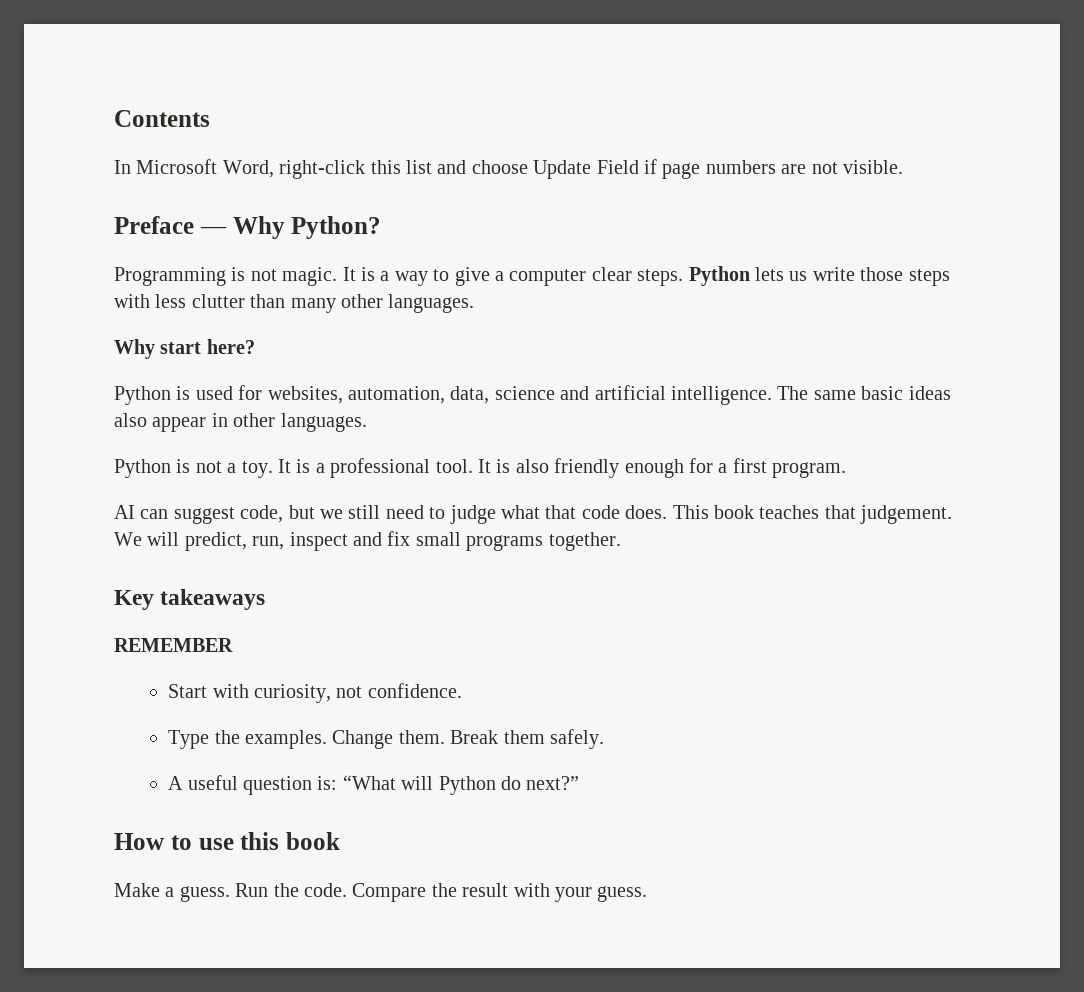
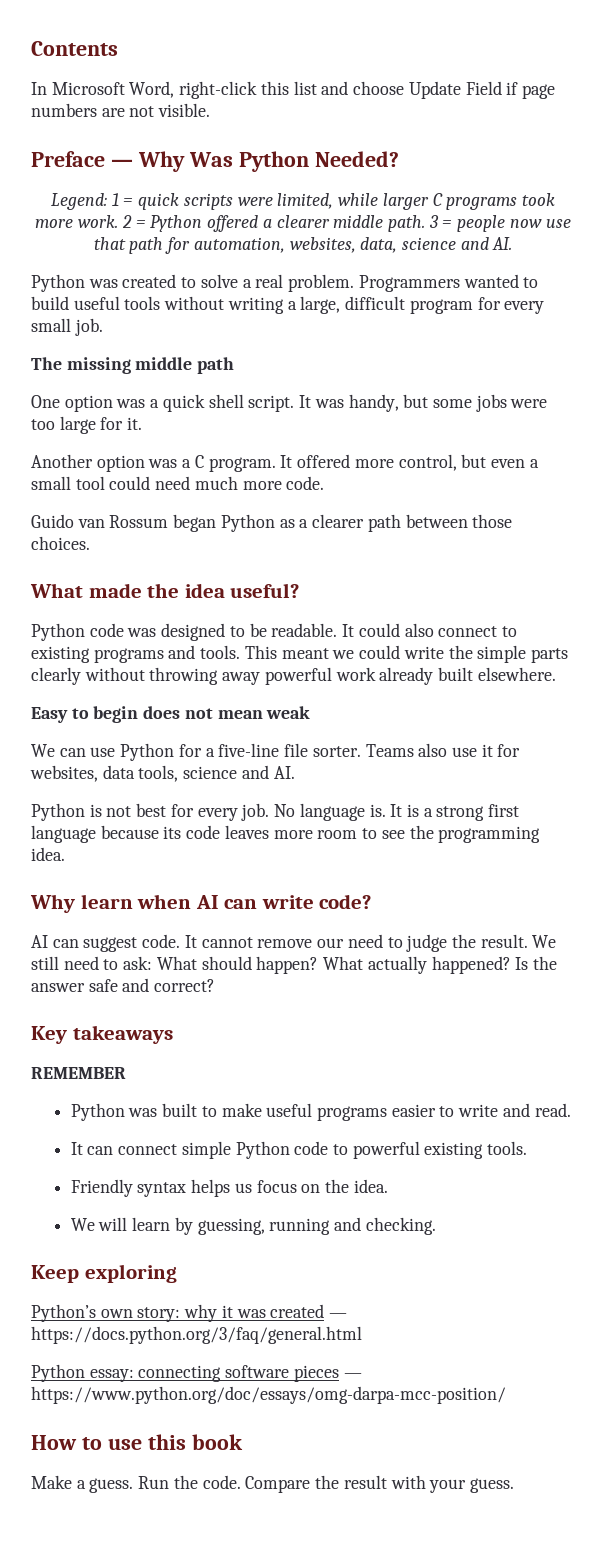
[291,216,382,239] [114,266,950,286] [114,294,475,313] [114,339,255,359] [114,385,951,405] [114,413,367,432] [114,458,847,478] [114,505,953,524] [114,531,621,551] [114,589,266,610] [114,638,233,652] [168,683,462,703] [168,729,604,749] [168,775,580,795] Python? // Programming is not magic. It is a way to give a computer clear steps. Python lets us write those steps with less clutter than many other languages. // Why start here? // Python is used for websites, automation, data, science and artificial intelligence. The same basic ideas also appear in other languages. // Python is not a toy. It is a professional tool. It is also friendly enough for a first program. // AI can suggest code, but we still need to judge what that code does. This book teaches that judgement. We will predict, run, inspect and fix small programs together. // Key takeaways // REMEMBER // Start with curiosity, not confidence. // Type the examples. Change them. Break them safely. // A useful question is: “What will Python do next?” -> [188,151,399,172] [51,193,555,210] [35,215,571,232] [93,237,513,254] [31,274,539,292] [31,296,545,314] [31,318,103,336] [31,357,235,374] [31,394,548,412] [31,416,143,434] [31,454,539,472] [31,476,325,490] [31,514,513,532] [31,536,90,550] [30,583,300,598] [31,623,517,641] [31,645,568,663] [31,667,556,685] [31,706,311,723] [31,743,521,761] [30,765,295,782] [31,803,520,821] [31,825,541,843] [31,847,65,861] [30,894,372,913] [31,934,557,952] [31,956,557,974] [31,978,216,992] [31,1025,173,1044] [31,1067,126,1079] [70,1103,571,1121] [70,1141,528,1159] [70,1179,388,1197] [70,1217,436,1235] [31,1264,177,1283] [31,1304,348,1322] [31,1326,362,1344] [31,1364,362,1382] [31,1386,506,1404] Was Python Needed? // Legend: 1 = quick scripts were limited, while larger C programs took more work. 2 = Python offered a clearer middle path. 3 = people now use that path for automation, websites, data, science and AI. // Python was created to solve a real problem. Programmers wanted to build useful tools without writing a large, difficult program for every small job. // The missing middle path // One option was a quick shell script. It was handy, but some jobs were too large for it. // Another option was a C program. It offered more control, but even a small tool could need much more code. // Guido van Rossum began Python as a clearer path between those choices. // What made the idea useful? // Python code was designed to be readable. It could also connect to existing programs and tools. This meant we could write the simple parts clearly without throwing away powerful work already built elsewhere. // Easy to begin does not mean weak // We can use Python for a five-line file sorter. Teams also use it for websites, data tools, science and AI. // Python is not best for every job. No language is. It is a strong first language because its code leaves more room to see the programming idea. // Why learn when AI can write code? // AI can suggest code. It cannot remove our need to judge the result. We still need to ask: What should happen? What actually happened? Is the answer safe and correct? // Key takeaways // REMEMBER // Python was built to make useful programs easier to write and read. // It can connect simple Python code to powerful existing tools. // Friendly syntax helps us focus on the idea. // We will learn by guessing, running and checking. // Keep exploring // Python’s own story: why it was created — https://docs.python.org/3/faq/general.html // Python essay: connecting software pieces — https://www.python.org/doc/essays/omg-darpa-mcc-position/

